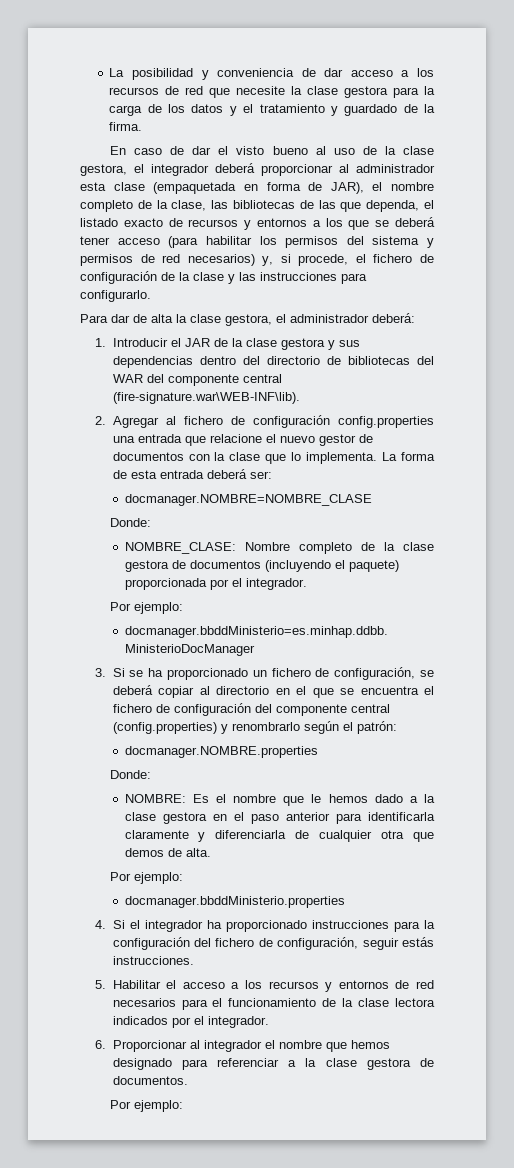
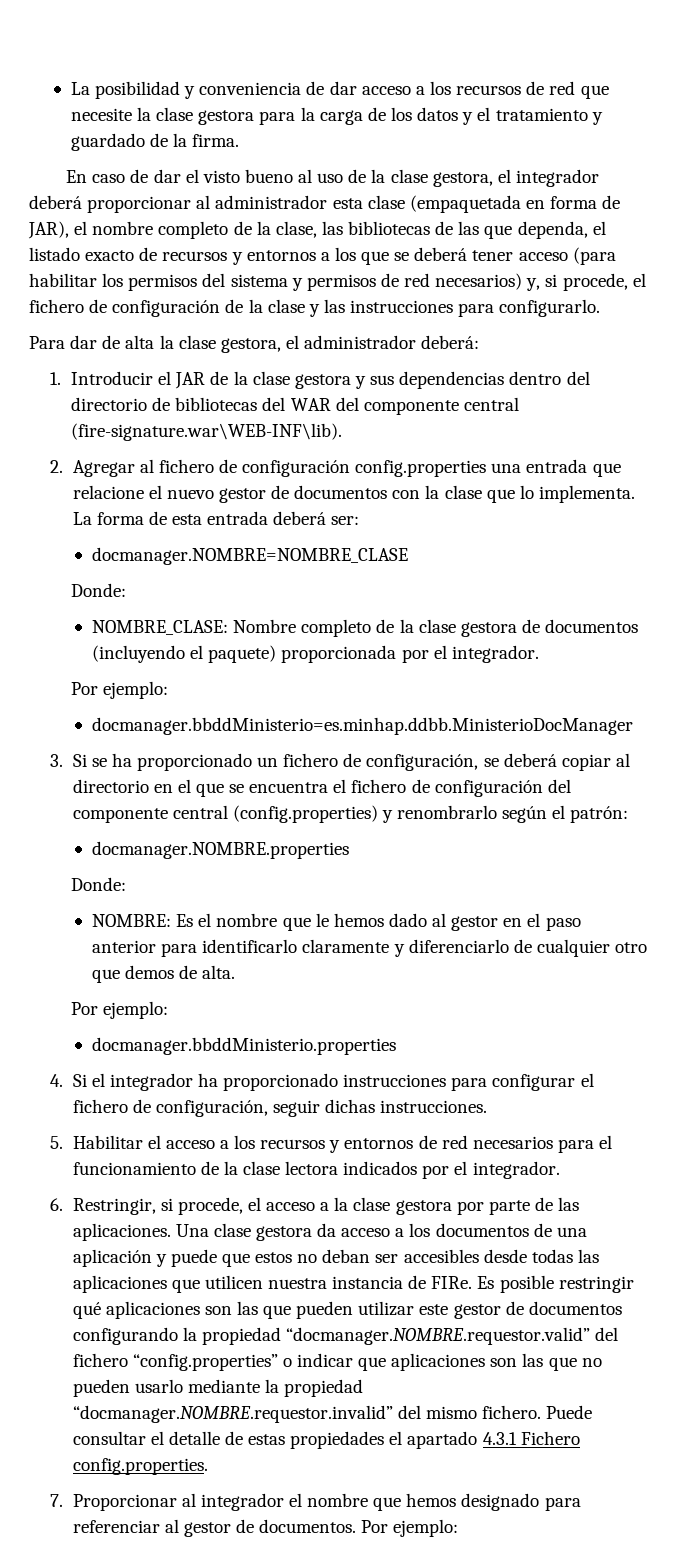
[409,794,436,803] [124,812,207,824] a la clase gestora -> [432,913,499,931] al gestor
[368,812,436,821] identificarla -> [202,939,298,953] identificarlo
[215,830,287,839] diferenciarla -> [408,939,509,953] diferenciarlo
[381,830,405,839] otra -> [615,942,648,953] otro
[424,920,435,929] [112,937,211,950] la configuración del -> [492,1073,594,1091] configurar el
[402,937,434,947] estás -> [325,1099,376,1113] dichas
(107, 1044) none -> [72,1197,580,1215] [72,1223,587,1241] [72,1249,599,1267] [72,1275,634,1293] [72,1301,622,1319] [72,1327,619,1345] [72,1353,602,1371] [72,1379,364,1397] [72,1405,593,1423] [72,1431,580,1449] [72,1458,208,1475] [50,1494,64,1507] Restringir, si procede, el acceso a la clase gestora por parte de las aplicaciones. Una clase gestora da acceso a los documentos de una aplicación y puede que estos no deban ser accesibles desde todas las aplicaciones que utilicen nuestra instancia de FIRe. Es posible restringir qué aplicaciones son las que pueden utilizar este gestor de documentos configurando la propiedad “docmanager.NOMBRE.requestor.valid” del fichero “config.properties” o indicar que aplicaciones son las que no pueden usarlo mediante la propiedad “docmanager.NOMBRE.requestor.invalid” del mismo fichero. Puede consultar el detalle de estas propiedades el apartado 4.3.1 Fichero config.properties. // 7.
[288,1058,411,1070] a la clase gestora -> [164,1519,231,1537] al gestor
(188, 1080) // -> (357, 1526) none

